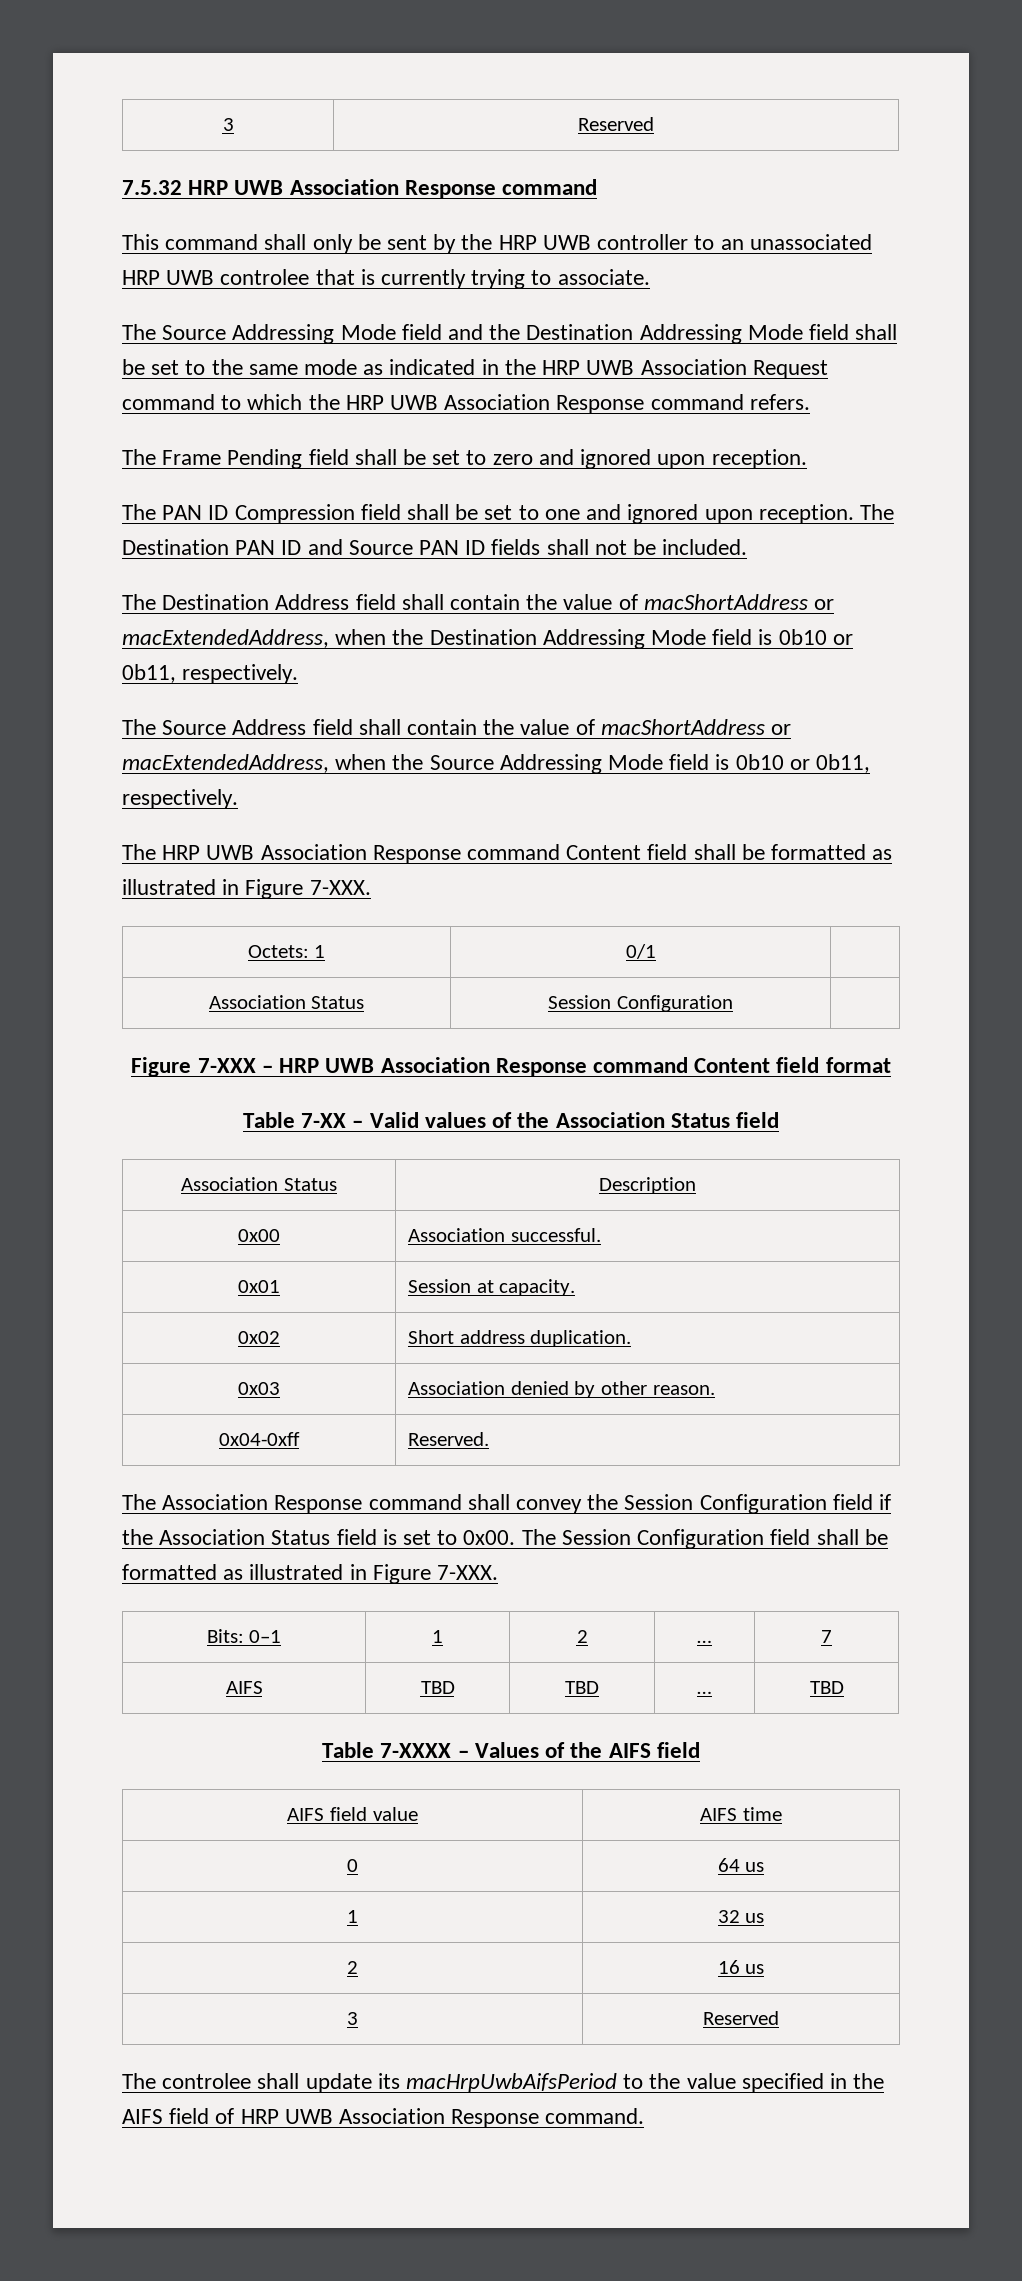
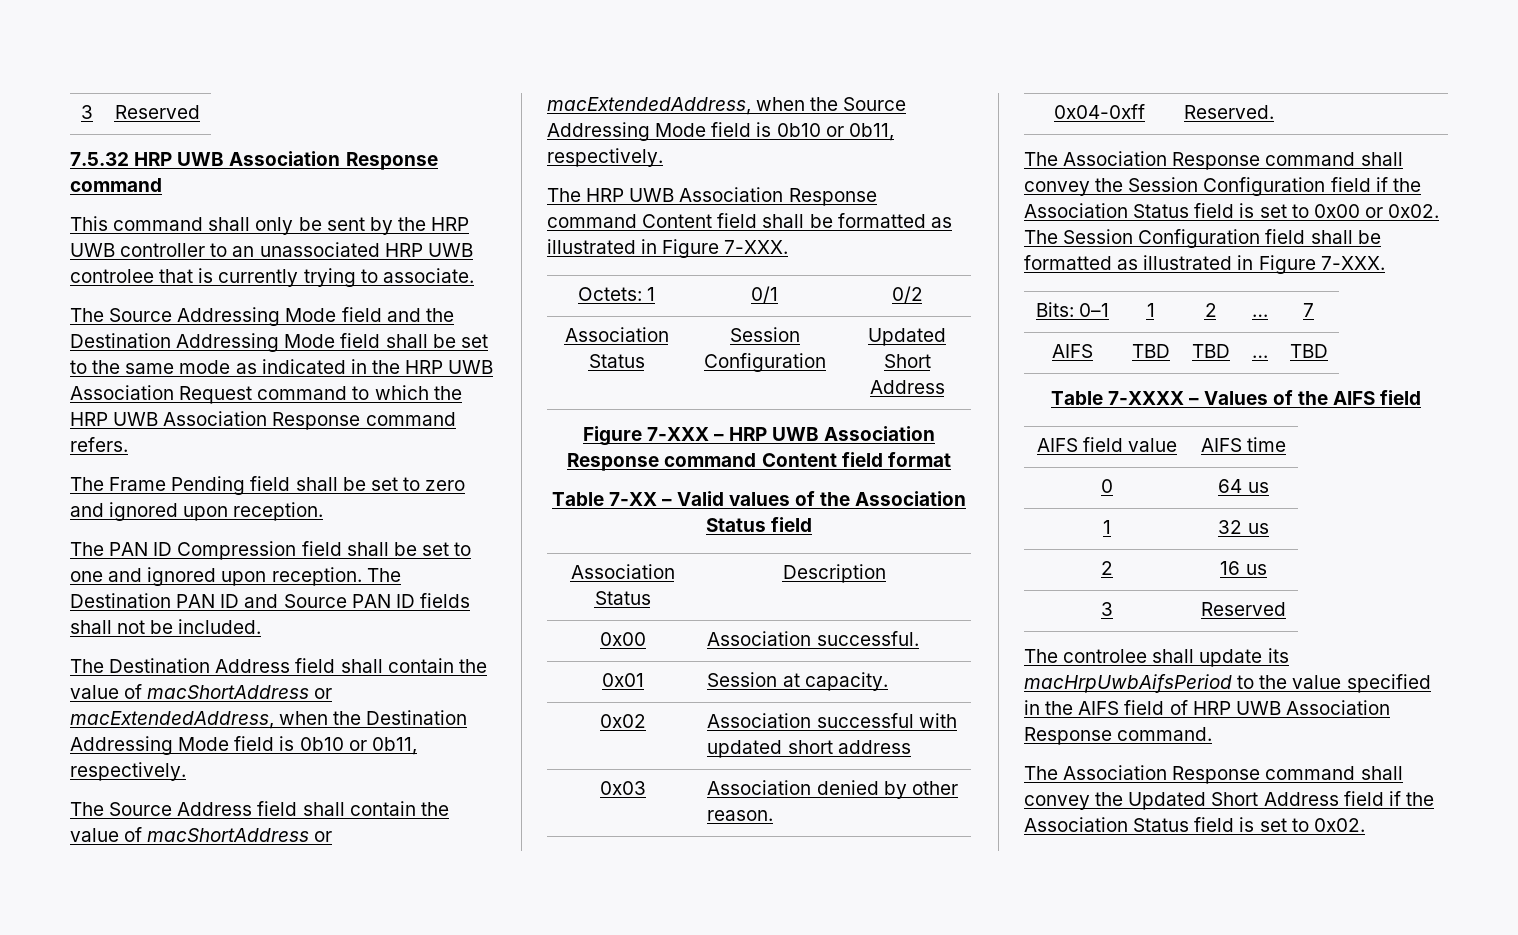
(656, 951) none -> [891,286,923,303] 0/2
(733, 1003) none -> [868,328,946,346] [883,354,931,368] [869,380,945,394] Updated Short Address
[408,1330,455,1344] Short -> [707,713,957,728] [707,740,833,758] Association successful with updated short
[530,1330,632,1347] duplication. -> (911, 747) none
[463,1530,516,1545] 0x00. -> [1313,204,1440,218] 0x00 or 0x02.
(645, 2116) none -> [1024,765,1403,784] [1024,791,1434,810] [1024,817,1365,832] // The Association Response command shall convey the Updated Short Address field if the Association Status field is set to 0x02.

